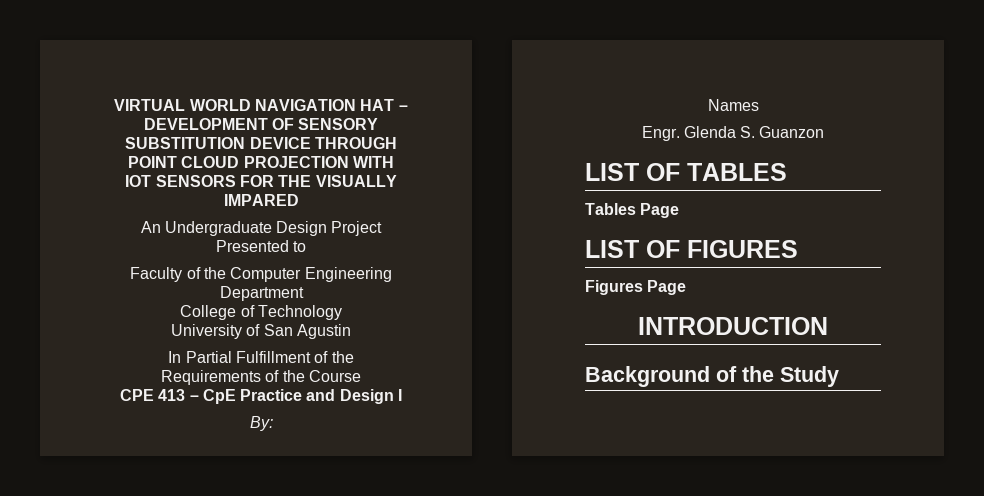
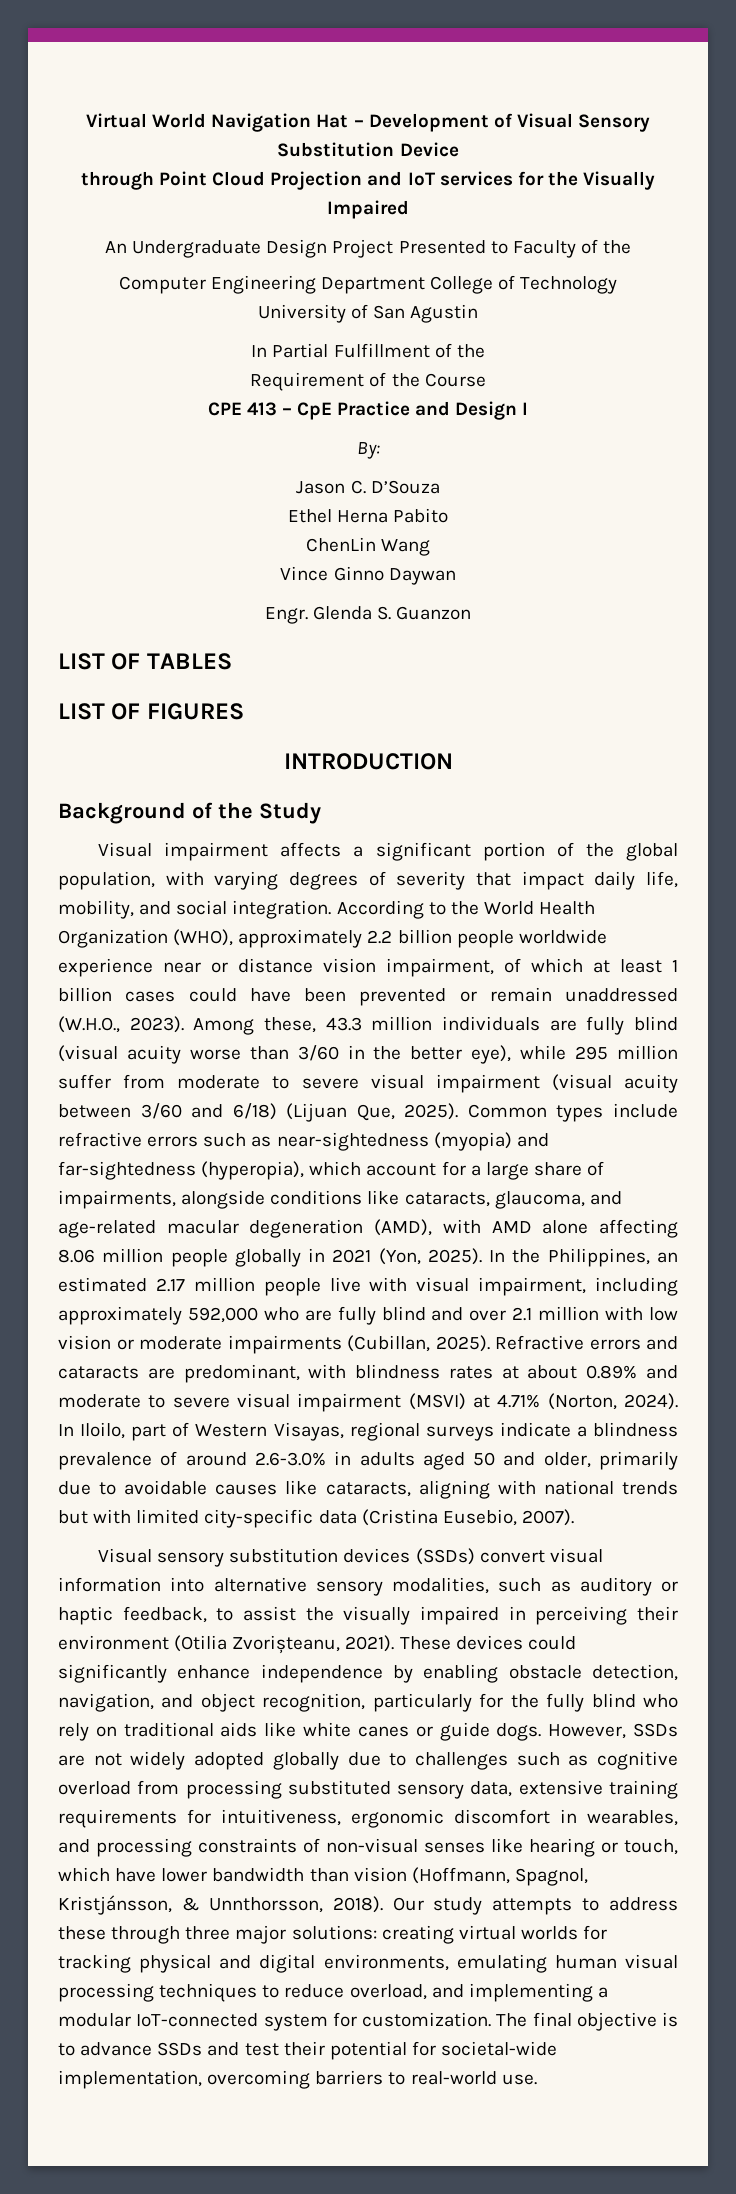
[114,99,408,111] [143,118,379,130] [125,137,397,149] [128,156,394,168] [125,175,397,187] [223,194,299,206] VIRTUAL WORLD NAVIGATION HAT – DEVELOPMENT OF SENSORY SUBSTITUTION DEVICE THROUGH POINT CLOUD PROJECTION WITH IOT SENSORS FOR THE VISUALLY IMPARED -> [85,113,651,132] [277,142,459,157] [80,171,656,190] [327,200,409,219] Virtual World Navigation Hat – Development of Visual Sensory Substitution Device // through Point Cloud Projection and IoT services for the Visually Impaired
(307, 246) // -> (508, 247) none
(226, 273) none -> (632, 247) //
(304, 293) // -> (425, 285) none
[161,370,262,385] Requirements -> [250,372,365,391] Requirement
[707,99,759,111] Names -> [296,480,440,494] [287,508,449,523] [305,537,431,556] [280,566,456,585] Jason C. D’Souza // Ethel Herna Pabito // ChenLin Wang // Vince Ginno Daywan
[585,203,680,218] // Tables Page -> (232, 661) none
[585,280,687,295] // Figures Page -> (244, 711) none
(839, 376) none -> [98,842,678,861] [58,871,678,890] [58,900,596,919] [58,929,607,948] [58,958,678,977] [58,987,678,1006] [58,1016,678,1035] [58,1045,678,1064] [58,1074,678,1093] [58,1103,678,1122] [58,1132,549,1151] [58,1161,605,1180] [58,1190,622,1209] [58,1219,678,1238] [58,1248,678,1267] [58,1277,678,1296] [58,1306,678,1325] [58,1335,678,1354] [58,1364,679,1383] [58,1393,678,1412] [58,1422,679,1441] [58,1451,678,1470] [58,1480,679,1499] [58,1509,574,1528] [98,1548,603,1567] [58,1577,678,1596] [58,1606,679,1625] [58,1635,576,1654] [58,1664,678,1683] [58,1693,679,1712] [58,1722,678,1741] [58,1751,678,1770] [58,1780,679,1799] [58,1809,678,1828] [58,1838,678,1857] [58,1867,588,1886] [58,1895,678,1915] [58,1925,608,1944] [58,1954,678,1973] [58,1983,608,2002] [58,2012,678,2031] [58,2041,558,2060] [58,2070,537,2089] // Visual impairment affects a significant portion of the global population, with varying degrees of severity that impact daily life, mobility, and social integration. According to the World Health Organization (WHO), approximately 2.2 billion people worldwide experience near or distance vision impairment, of which at least 1 billion cases could have been prevented or remain unaddressed (W.H.O., 2023). Among these, 43.3 million individuals are fully blind (visual acuity worse than 3/60 in the better eye), while 295 million suffer from moderate to severe visual impairment (visual acuity between 3/60 and 6/18) (Lijuan Que, 2025). Common types include refractive errors such as near-sightedness (myopia) and far-sightedness (hyperopia), which account for a large share of impairments, alongside conditions like cataracts, glaucoma, and age-related macular degeneration (AMD), with AMD alone affecting 8.06 million people globally in 2021 (Yon, 2025). In the Philippines, an estimated 2.17 million people live with visual impairment, including approximately 592,000 who are fully blind and over 2.1 million with low vision or moderate impairments (Cubillan, 2025). Refractive errors and cataracts are predominant, with blindness rates at about 0.89% and moderate to severe visual impairment (MSVI) at 4.71% (Norton, 2024). In Iloilo, part of Western Visayas, regional surveys indicate a blindness prevalence of around 2.6-3.0% in adults aged 50 and older, primarily due to avoidable causes like cataracts, aligning with national trends but with limited city-specific data (Cristina Eusebio, 2007). // Visual sensory substitution devices (SSDs) convert visual information into alternative sensory modalities, such as auditory or haptic feedback, to assist the visually impaired in perceiving their environment (Otilia Zvorișteanu, 2021). These devices could significantly enhance independence by enabling obstacle detection, navigation, and object recognition, particularly for the fully blind who rely on traditional aids like white canes or guide dogs. However, SSDs are not widely adopted globally due to challenges such as cognitive overload from processing substituted sensory data, extensive training requirements for intuitiveness, ergonomic discomfort in wearables, and processing constraints of non-visual senses like hearing or touch, which have lower bandwidth than vision (Hoffmann, Spagnol, Kristjánsson, & Unnthorsson, 2018). Our study attempts to address these through three major solutions: creating virtual worlds for tracking physical and digital environments, emulating human visual processing techniques to reduce overload, and implementing a modular IoT-connected system for customization. The final objective is to advance SSDs and test their potential for societal-wide implementation, overcoming barriers to real-world use.

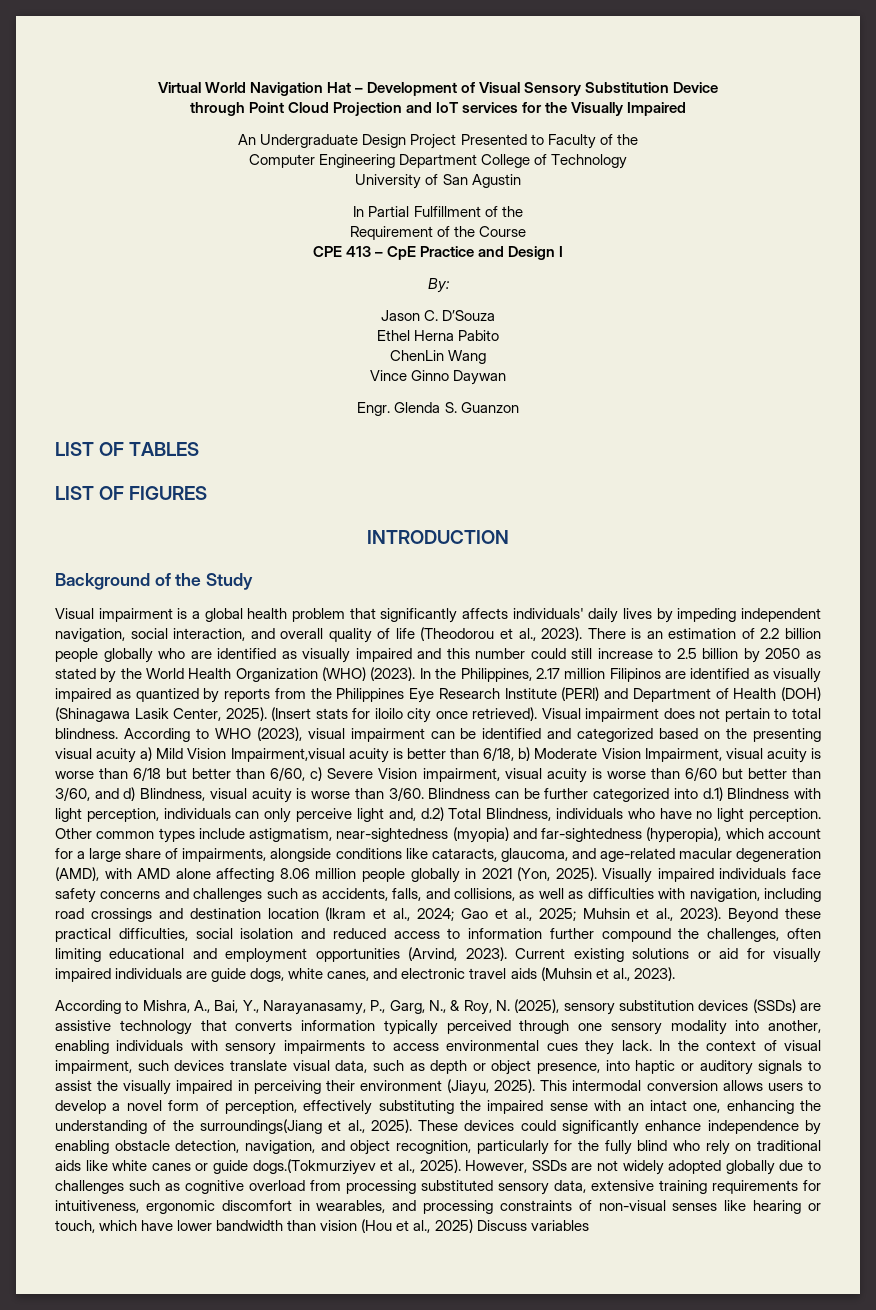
[280,842,678,861] [58,871,678,890] [58,900,596,919] [58,929,607,948] [58,958,678,977] [58,987,678,1006] [58,1016,678,1035] [58,1045,678,1064] [58,1074,678,1093] [58,1103,678,1122] [58,1132,272,1147] affects a significant portion of the global population, with varying degrees of severity that impact daily life, mobility, and social integration. According to the World Health Organization (WHO), approximately 2.2 billion people worldwide experience near or distance vision impairment, of which at least 1 billion cases could have been prevented or remain unaddressed (W.H.O., 2023). Among these, 43.3 million individuals are fully blind (visual acuity worse than 3/60 in the better eye), while 295 million suffer from moderate to severe visual impairment (visual acuity between 3/60 and 6/18) (Lijuan Que, 2025). Common types include refractive errors such as -> [177,608,821,623] [55,627,821,643] [55,648,821,663] [55,667,822,683] [55,687,821,703] [55,707,821,723] [55,727,821,742] [55,747,822,763] [55,767,822,783] [55,787,821,803] [55,807,821,823] [55,828,333,843] is a global health problem that significantly affects individuals' daily lives by impeding independent navigation, social interaction, and overall quality of life (Theodorou et al., 2023). There is an estimation of 2.2 billion people globally who are identified as visually impaired and this number could still increase to 2.5 billion by 2050 as stated by the World Health Organization (WHO) (2023). In the Philippines, 2.17 million Filipinos are identified as visually impaired as quantized by reports from the Philippines Eye Research Institute (PERI) and Department of Health (DOH) (Shinagawa Lasik Center, 2025). (Insert stats for iloilo city once retrieved). Visual impairment does not pertain to total blindness. According to WHO (2023), visual impairment can be identified and categorized based on the presenting visual acuity a) Mild Vision Impairment,visual acuity is better than 6/18, b) Moderate Vision Impairment, visual acuity is worse than 6/18 but better than 6/60, c) Severe Vision impairment, visual acuity is worse than 6/60 but better than 3/60, and d) Blindness, visual acuity is worse than 3/60. Blindness can be further categorized into d.1) Blindness with light perception, individuals can only perceive light and, d.2) Total Blindness, individuals who have no light perception. Other common types include astigmatism,
[489,1248,678,1267] [58,1277,678,1296] [58,1306,678,1325] [58,1335,678,1354] [58,1364,679,1383] [58,1393,678,1412] [58,1422,679,1441] [58,1451,678,1470] [58,1480,679,1499] [58,1509,574,1528] [98,1548,603,1567] [58,1577,678,1596] [58,1606,207,1625] In the Philippines, an estimated 2.17 million people live with visual impairment, including approximately 592,000 who are fully blind and over 2.1 million with low vision or moderate impairments (Cubillan, 2025). Refractive errors and cataracts are predominant, with blindness rates at about 0.89% and moderate to severe visual impairment (MSVI) at 4.71% (Norton, 2024). In Iloilo, part of Western Visayas, regional surveys indicate a blindness prevalence of around 2.6-3.0% in adults aged 50 and older, primarily due to avoidable causes like cataracts, aligning with national trends but with limited city-specific data (Cristina Eusebio, 2007). // Visual sensory substitution devices (SSDs) convert visual information into alternative sensory modalities, such as auditory or haptic feedback, -> [602,868,821,883] [55,888,821,903] [55,907,822,923] [55,928,821,942] [55,947,821,963] [55,967,675,982] [55,999,821,1015] [55,1020,821,1035] [55,1040,822,1055] [55,1060,803,1075] Visually impaired individuals face safety concerns and challenges such as accidents, falls, and collisions, as well as difficulties with navigation, including road crossings and destination location (Ikram et al., 2024; Gao et al., 2025; Muhsin et al., 2023). Beyond these practical difficulties, social isolation and reduced access to information further compound the challenges, often limiting educational and employment opportunities (Arvind, 2023). Current existing solutions or aid for visually impaired individuals are guide dogs, white canes, and electronic travel aids (Muhsin et al., 2023). // According to Mishra, A., Bai, Y., Narayanasamy, P., Garg, N., & Roy, N. (2025), sensory substitution devices (SSDs) are assistive technology that converts information typically perceived through one sensory modality into another, enabling individuals with sensory impairments to access environmental cues they lack. In the context of visual impairment, such devices translate visual data, such as depth or object presence, into haptic or auditory signals
[174,1635,395,1654] (Otilia Zvorișteanu, 2021). -> [447,1079,821,1095] [55,1100,821,1115] [55,1119,412,1134] (Jiayu, 2025). This intermodal conversion allows users to develop a novel form of perception, effectively substituting the impaired sense with an intact one, enhancing the understanding of the surroundings(Jiang et al., 2025).
[496,1723,542,1741] dogs. -> [252,1159,461,1175] dogs.(Tokmurziyev et al., 2025).
[411,1867,588,1886] [58,1895,678,1915] [58,1925,608,1944] [58,1954,678,1973] [58,1983,608,2002] [58,2012,678,2031] [58,2041,558,2060] [58,2070,537,2089] (Hoffmann, Spagnol, Kristjánsson, & Unnthorsson, 2018). Our study attempts to address these through three major solutions: creating virtual worlds for tracking physical and digital environments, emulating human visual processing techniques to reduce overload, and implementing a modular IoT-connected system for customization. The final objective is to advance SSDs and test their potential for societal-wide implementation, overcoming barriers to real-world use. -> [361,1219,589,1233] (Hou et al., 2025) Discuss variables

